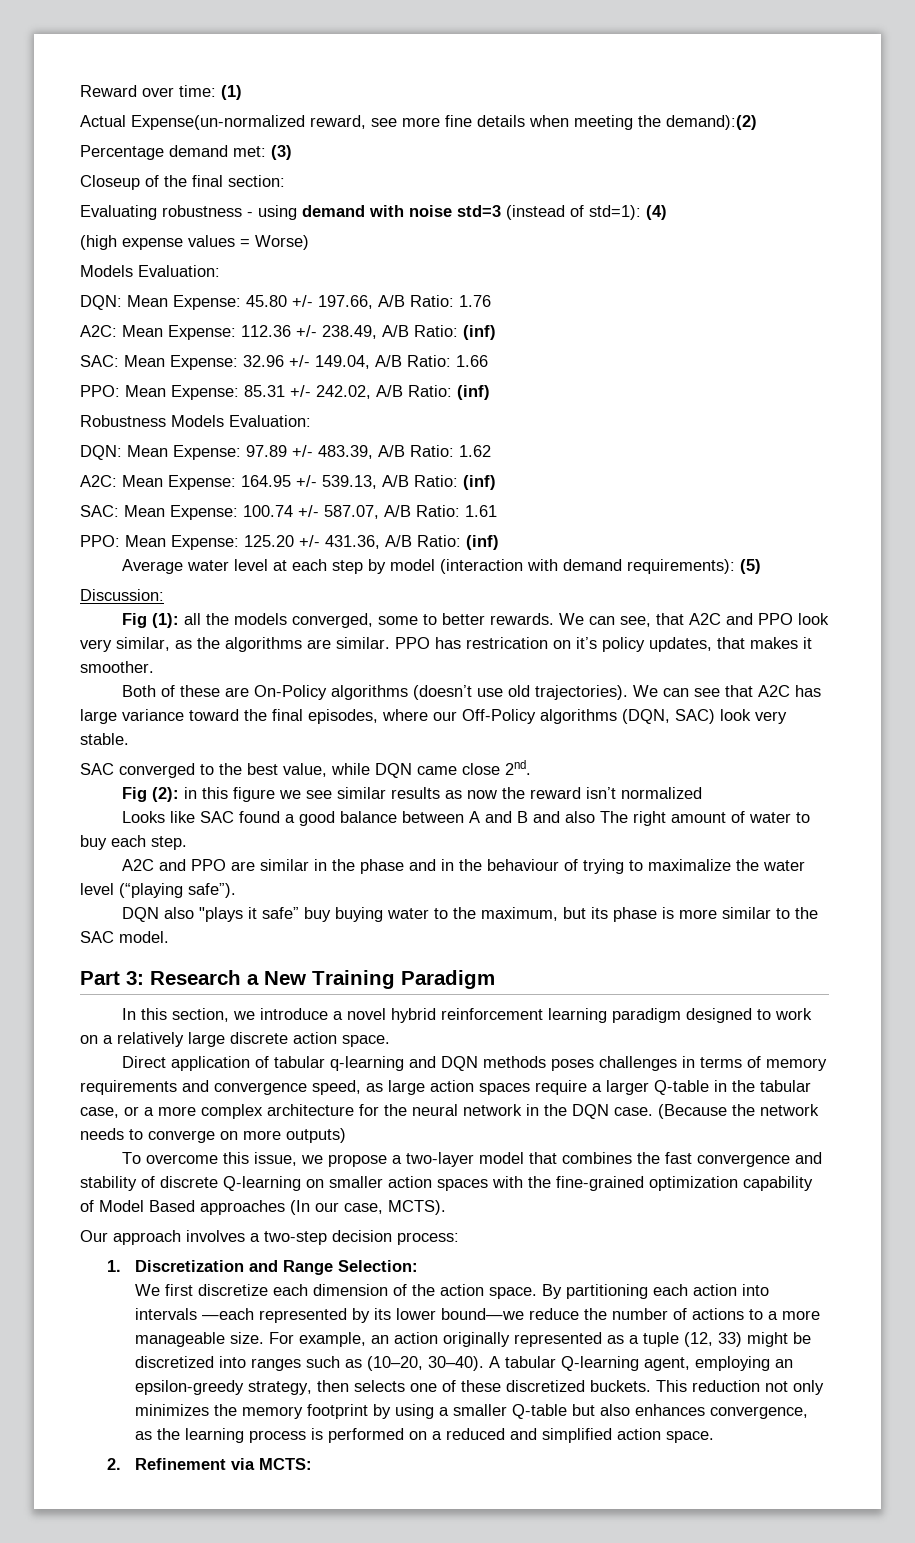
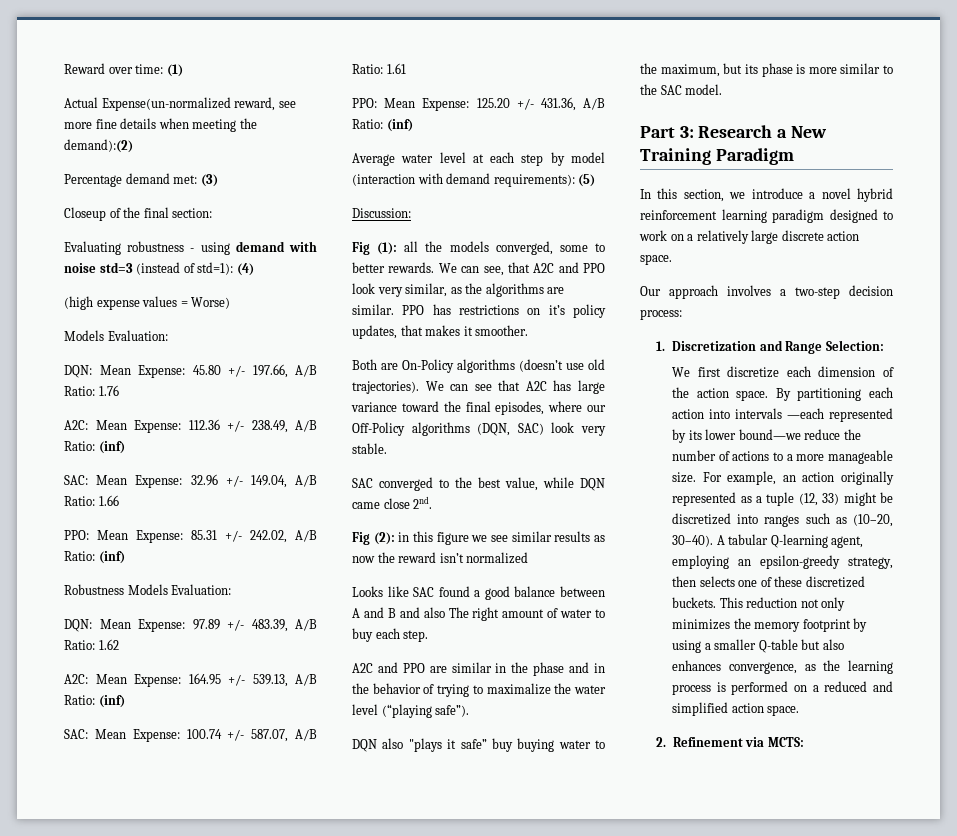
[466,637,548,649] restrication -> [459,305,519,315] restrictions
[161,685,221,697] of these -> (377, 364) none
[487,859,560,871] behaviour -> [372,683,421,694] behavior
[122,1056,828,1071] [80,1080,811,1095] [80,1104,819,1119] [80,1128,346,1143] [122,1152,823,1167] [80,1176,813,1191] [80,1200,446,1215] // Direct application of tabular q-learning and DQN methods poses challenges in terms of memory requirements and convergence speed, as large action spaces require a larger Q-table in the tabular case, or a more complex architecture for the neural network in the DQN case. (Because the network needs to converge on more outputs) // To overcome this issue, we propose a two-layer model that combines the fast convergence and stability of discrete Q-learning on smaller action spaces with the fine-grained optimization capability of Model Based approaches (In our case, MCTS). -> (672, 259) none

